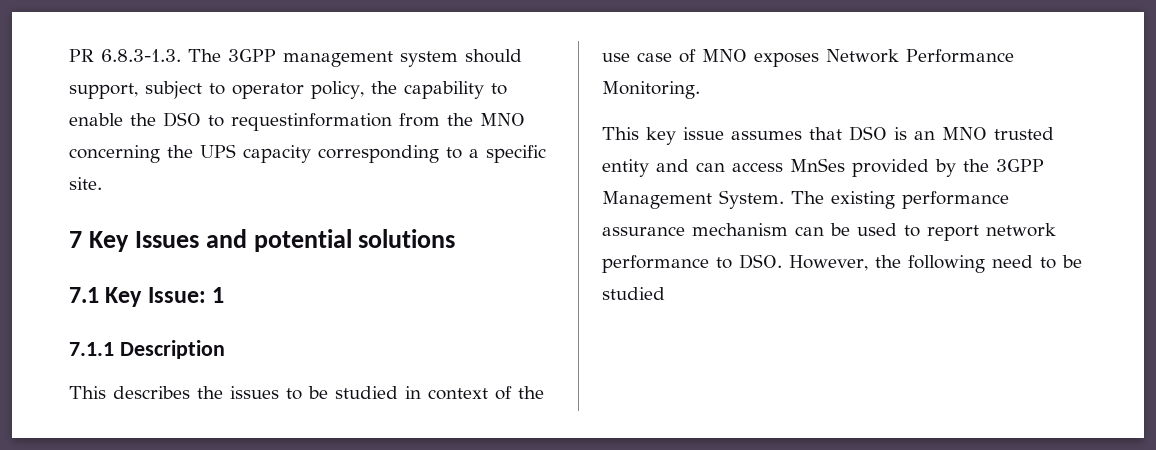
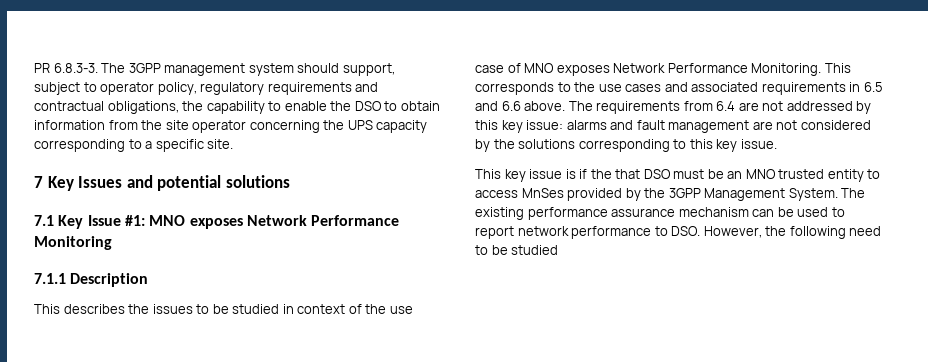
[101,49,181,62] 6.8.3-1.3. -> [53,63,98,73] 6.8.3-3.
(364, 90) none -> [200,82,379,95] [34,101,179,114] regulatory requirements and contractual obligations,
[231,113,525,131] requestinformation from the MNO -> [400,101,440,111] [34,120,247,133] obtain information from the site operator
[147,287,225,303] Issue: 1 -> [87,215,400,229] [34,236,112,250] Issue #1: MNO exposes Network Performance Monitoring
[602,126,907,145] // This key issue assumes that DSO is -> [824,63,851,73] [475,82,883,95] [475,101,872,114] [475,120,871,133] [475,139,777,152] [475,169,724,182] This corresponds to the use cases and associated requirements in 6.5 and 6.6 above. The requirements from 6.4 are not addressed by this key issue: alarms and fault management are not considered by the solutions corresponding to this key issue. // This key issue is if the that DSO must be
[656,159,725,172] and can -> [867,169,881,179] to

